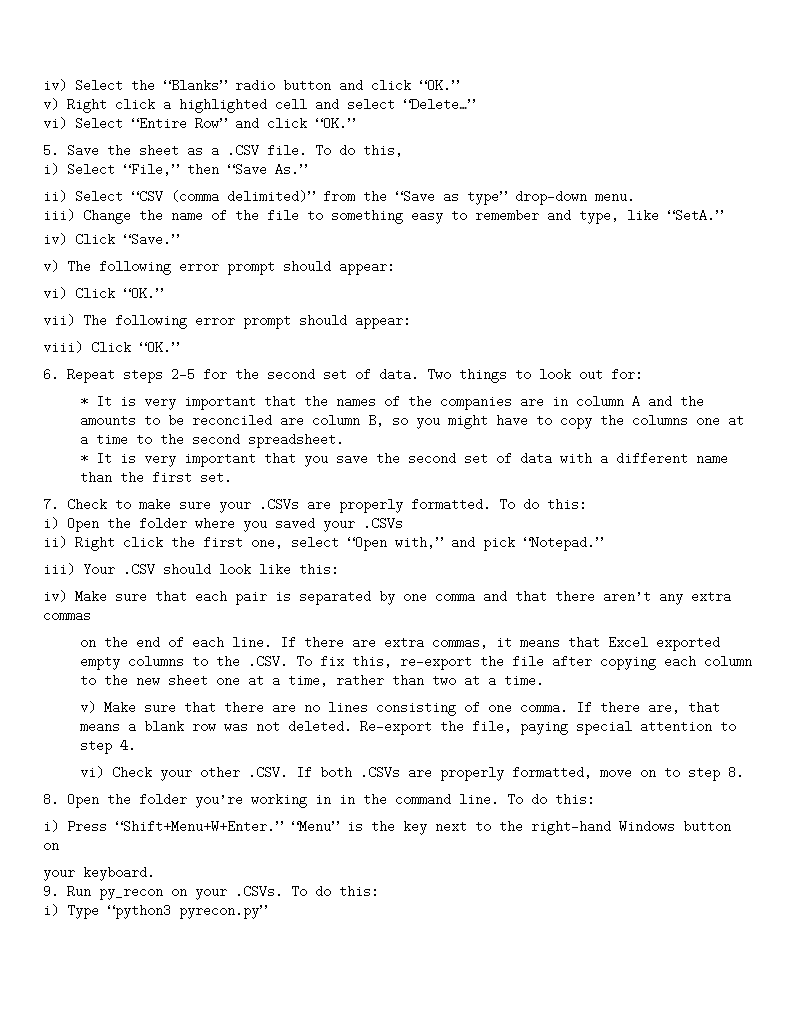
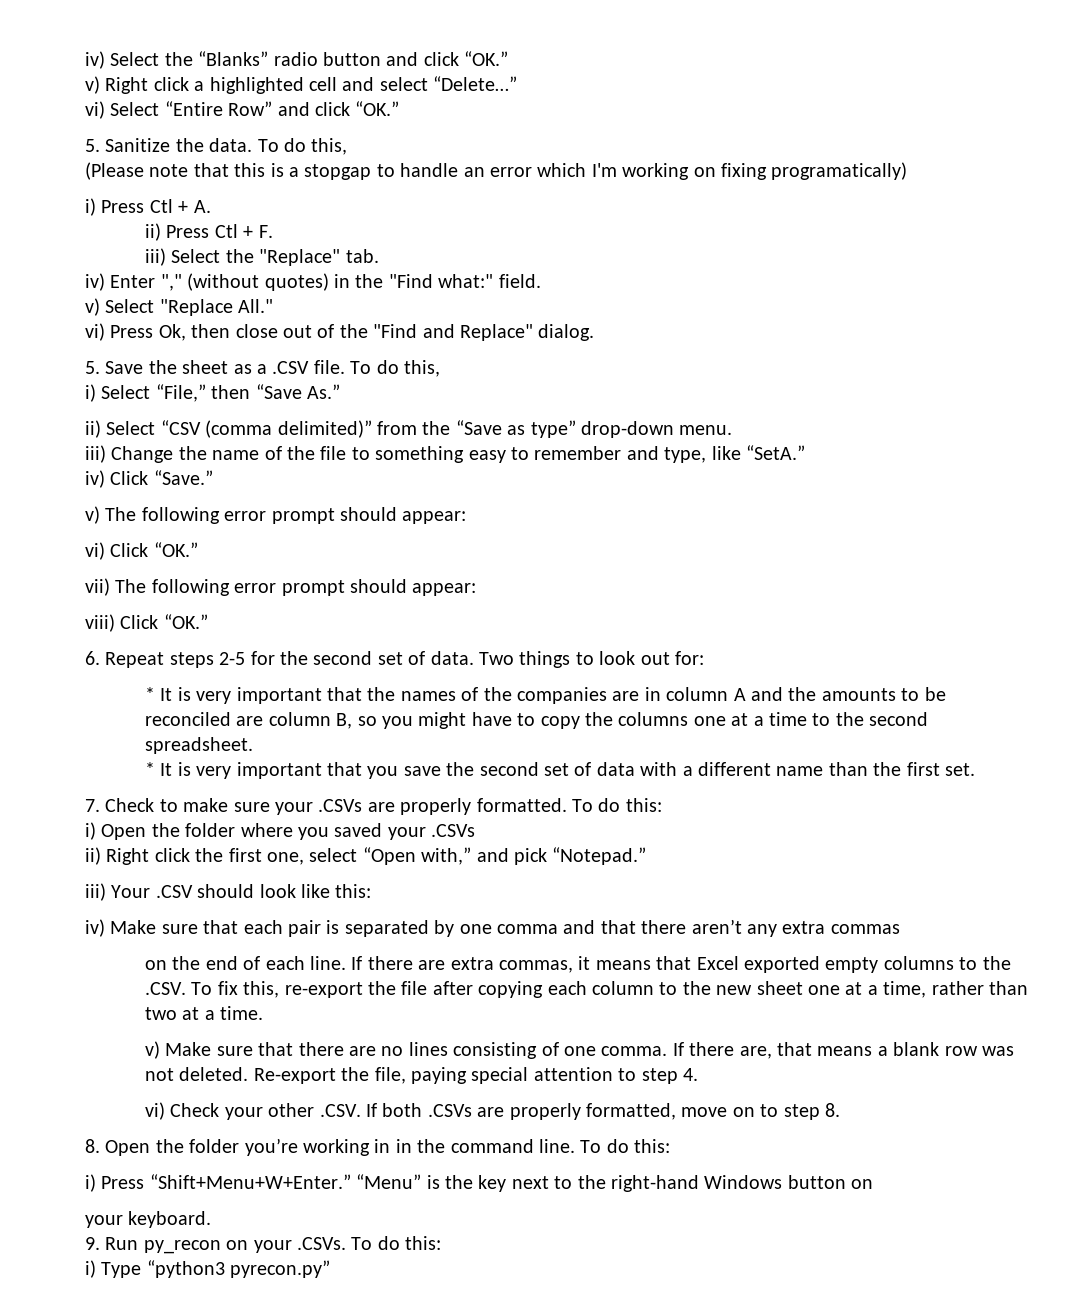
(355, 123) none -> [85,138,348,155] [85,162,908,180] [85,198,211,216] [145,223,273,241] [145,248,379,266] [85,273,541,291] [85,298,274,316] [85,323,595,341] // 5. Sanitize the data. To do this, // (Please note that this is a stopgap to handle an error which I'm working on fixing programatically) // i) Press Ctl + A. // ii) Press Ctl + F. // iii) Select the "Replace" tab. // iv) Enter "," (without quotes) in the "Find what:" field. // v) Select "Replace All." // vi) Press Ok, then close out of the "Find and Replace" dialog.

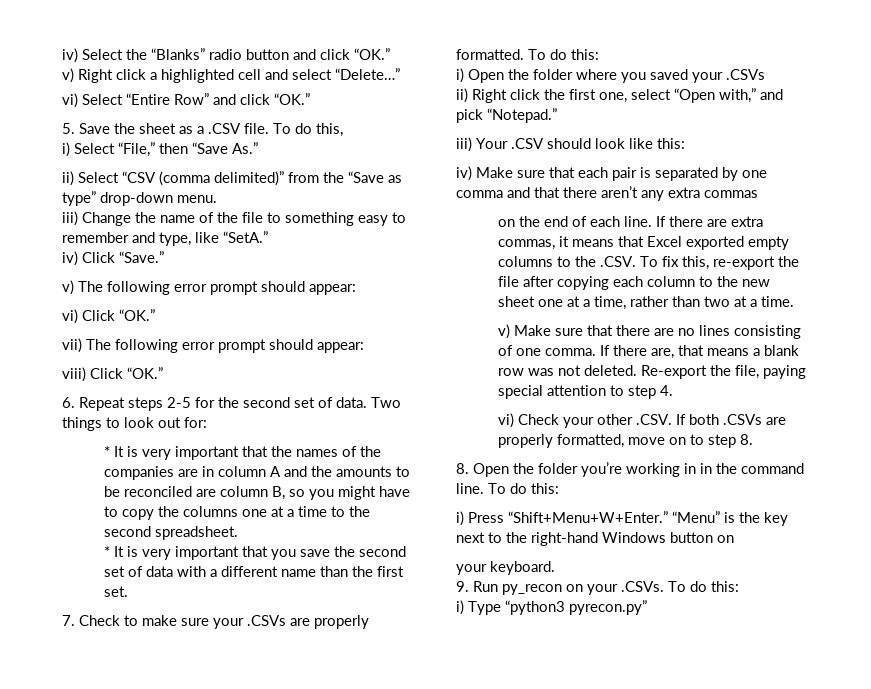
[85,138,348,155] [85,162,908,180] [85,198,211,216] [145,223,273,241] [145,248,379,266] [85,273,541,291] [85,298,274,316] [85,323,595,341] // 5. Sanitize the data. To do this, // (Please note that this is a stopgap to handle an error which I'm working on fixing programatically) // i) Press Ctl + A. // ii) Press Ctl + F. // iii) Select the "Replace" tab. // iv) Enter "," (without quotes) in the "Find what:" field. // v) Select "Replace All." // vi) Press Ok, then close out of the "Find and Replace" dialog. -> (310, 99) none

